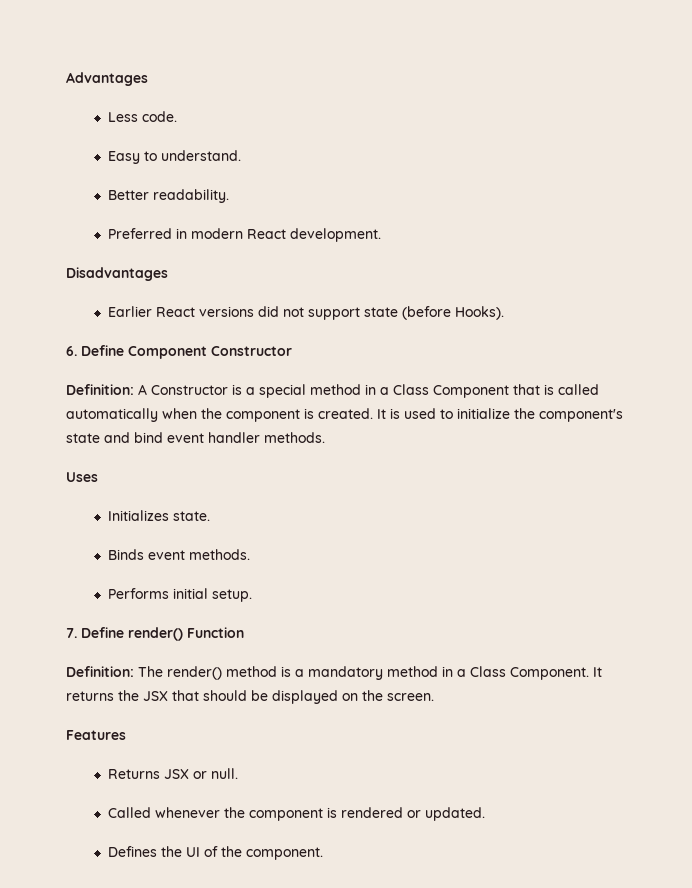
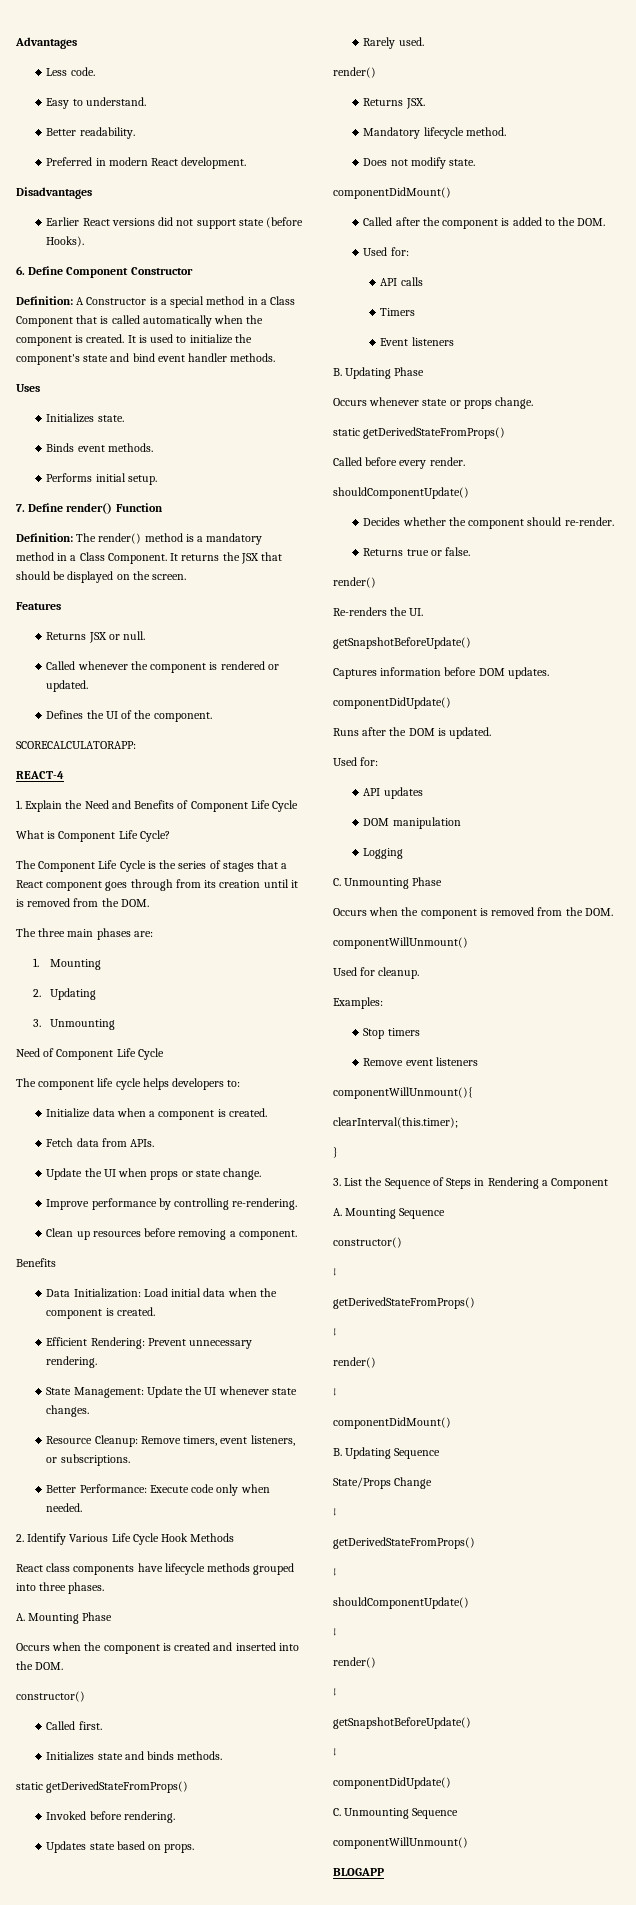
(323, 853) none -> [16,741,136,749] [16,771,64,779] [16,800,299,812] [16,830,170,842] [16,860,288,872] [16,879,298,891] [16,898,149,907] [16,928,153,940] [33,958,102,970] [33,988,97,1000] [33,1019,116,1030] [16,1048,164,1060] [16,1078,241,1090] [46,1108,267,1120] [46,1138,155,1147] [46,1168,262,1180] [46,1198,298,1210] [46,1228,297,1240] [16,1258,56,1267] [46,1288,277,1298] [46,1307,155,1319] [46,1337,253,1349] [46,1356,98,1368] [46,1386,297,1398] [46,1405,90,1417] [46,1435,295,1447] [46,1454,130,1466] [46,1484,270,1496] [46,1503,83,1512] [16,1533,235,1545] [16,1563,295,1575] [16,1582,105,1594] [16,1612,113,1624] [16,1642,299,1654] [16,1661,64,1670] [16,1691,85,1702] [46,1721,102,1730] [46,1751,223,1761] [16,1781,189,1793] [46,1811,175,1823] [46,1841,195,1853] [363,37,424,49] [333,67,376,78] [363,98,425,109] [363,127,506,139] [363,157,476,169] [333,187,451,199] [363,217,606,229] [363,247,409,256] [380,277,423,286] [380,308,416,316] [380,337,454,346] [333,367,425,379] [333,397,534,409] [333,427,506,439] [333,457,465,469] [333,487,469,499] [363,517,614,529] [363,547,471,556] [333,577,376,588] [333,607,424,616] [333,637,471,649] [333,667,549,679] [333,697,451,709] [333,727,492,739] [333,757,379,766] [363,787,423,799] [363,817,461,829] [363,848,404,859] [333,877,443,889] [333,907,613,919] [333,937,468,949] [333,967,420,979] [333,997,383,1009] [363,1028,420,1039] [363,1057,478,1066] [333,1087,473,1099] [333,1117,458,1128] [333,1147,338,1158] [333,1177,609,1189] [333,1208,446,1219] [333,1237,402,1248] [333,1268,337,1276] [333,1297,475,1309] [333,1328,337,1336] [333,1357,376,1368] [333,1388,337,1396] [333,1417,451,1429] [333,1447,441,1459] [333,1477,433,1489] [333,1508,337,1516] [333,1537,475,1549] [333,1568,337,1576] [333,1597,469,1609] [333,1628,337,1636] [333,1657,376,1668] [333,1688,337,1696] [333,1717,471,1729] [333,1748,337,1756] [333,1777,451,1789] [333,1808,459,1819] [333,1837,468,1849] [333,1868,384,1876] // SCORECALCULATORAPP: // REACT-4 // 1. Explain the Need and Benefits of Component Life Cycle // What is Component Life Cycle? // The Component Life Cycle is the series of stages that a React component goes through from its creation until it is removed from the DOM. // The three main phases are: // 1. Mounting // 2. Updating // 3. Unmounting // Need of Component Life Cycle // The component life cycle helps developers to: // Initialize data when a component is created. // Fetch data from APIs. // Update the UI when props or state change. // Improve performance by controlling re-rendering. // Clean up resources before removing a component. // Benefits // Data Initialization: Load initial data when the component is created. // Efficient Rendering: Prevent unnecessary rendering. // State Management: Update the UI whenever state changes. // Resource Cleanup: Remove timers, event listeners, or subscriptions. // Better Performance: Execute code only when needed. // 2. Identify Various Life Cycle Hook Methods // React class components have lifecycle methods grouped into three phases. // A. Mounting Phase // Occurs when the component is created and inserted into the DOM. // constructor() // Called first. // Initializes state and binds methods. // static getDerivedStateFromProps() // Invoked before rendering. // Updates state based on props. // Rarely used. // render() // Returns JSX. // Mandatory lifecycle method. // Does not modify state. // componentDidMount() // Called after the component is added to the DOM. // Used for: // API calls // Timers // Event listeners // B. Updating Phase // Occurs whenever state or props change. // static getDerivedStateFromProps() // Called before every render. // shouldComponentUpdate() // Decides whether the component should re-render. // Returns true or false. // render() // Re-renders the UI. // getSnapshotBeforeUpdate() // Captures information before DOM updates. // componentDidUpdate() // Runs after the DOM is updated. // Used for: // API updates // DOM manipulation // Logging // C. Unmounting Phase // Occurs when the component is removed from the DOM. // componentWillUnmount() // Used for cleanup. // Examples: // Stop timers // Remove event listeners // componentWillUnmount(){ // clearInterval(this.timer); // } // 3. List the Sequence of Steps in Rendering a Component // A. Mounting Sequence // constructor() // ↓ // getDerivedStateFromProps() // ↓ // render() // ↓ // componentDidMount() // B. Updating Sequence // State/Props Change // ↓ // getDerivedStateFromProps() // ↓ // shouldComponentUpdate() // ↓ // render() // ↓ // getSnapshotBeforeUpdate() // ↓ // componentDidUpdate() // C. Unmounting Sequence // componentWillUnmount() // BLOGAPP

